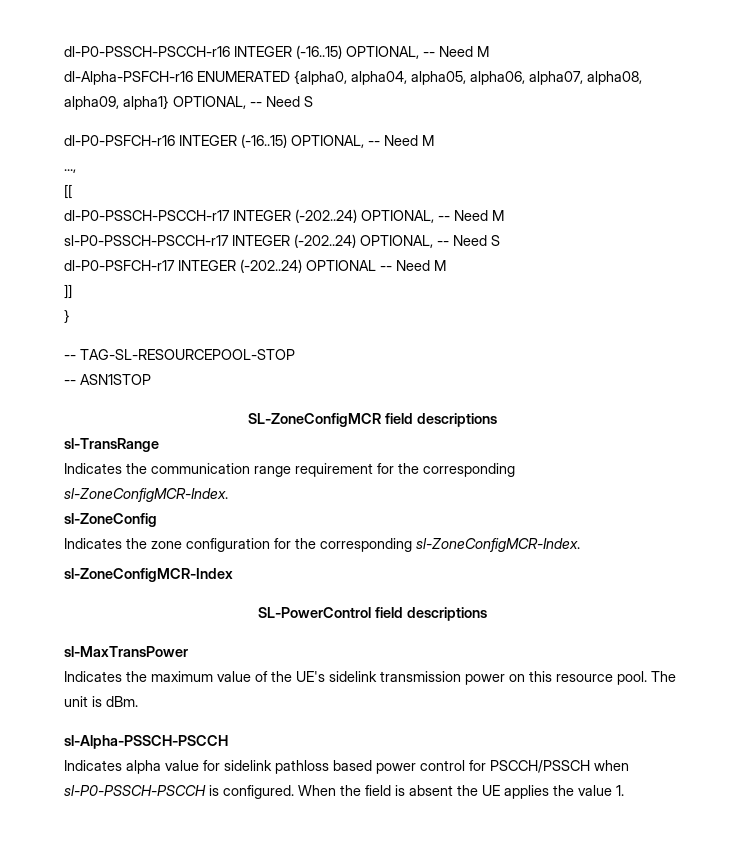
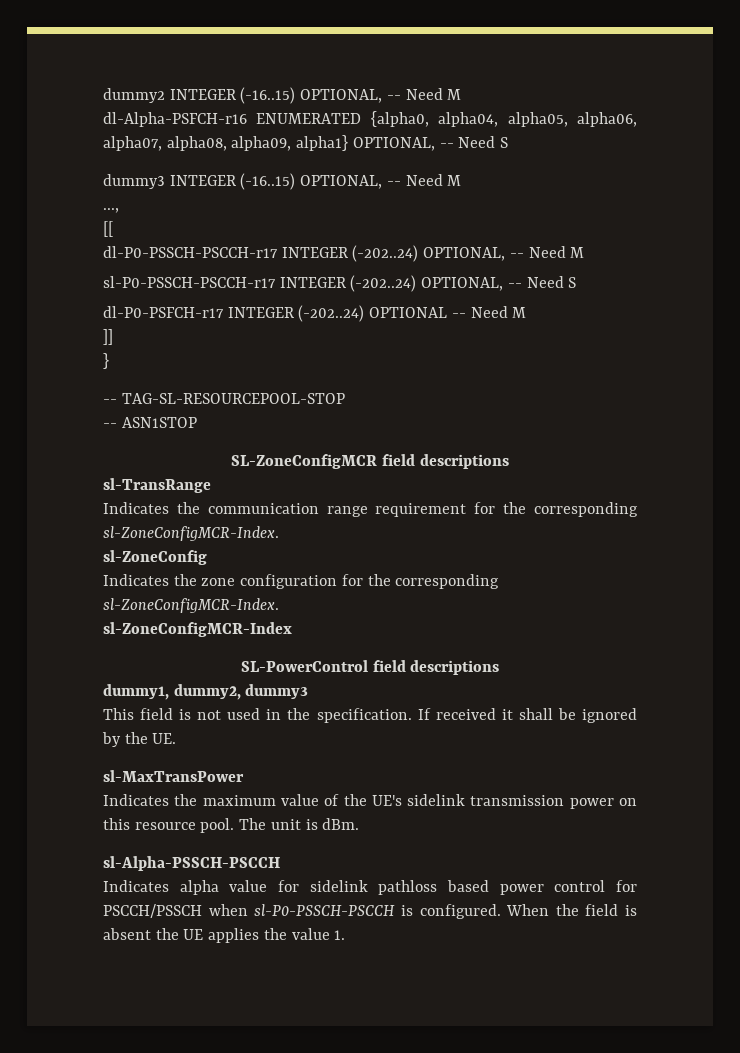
[64,46,230,57] dl-P0-PSSCH-PSCCH-r16 -> [103,88,165,103] dummy2
[64,135,175,146] dl-P0-PSFCH-r16 -> [103,174,165,189] dummy3
(487, 614) none -> [103,684,309,700] [103,708,638,723] [102,732,177,747] // dummy1, dummy2, dummy3 // This field is not used in the specification. If received it shall be ignored by the UE.

